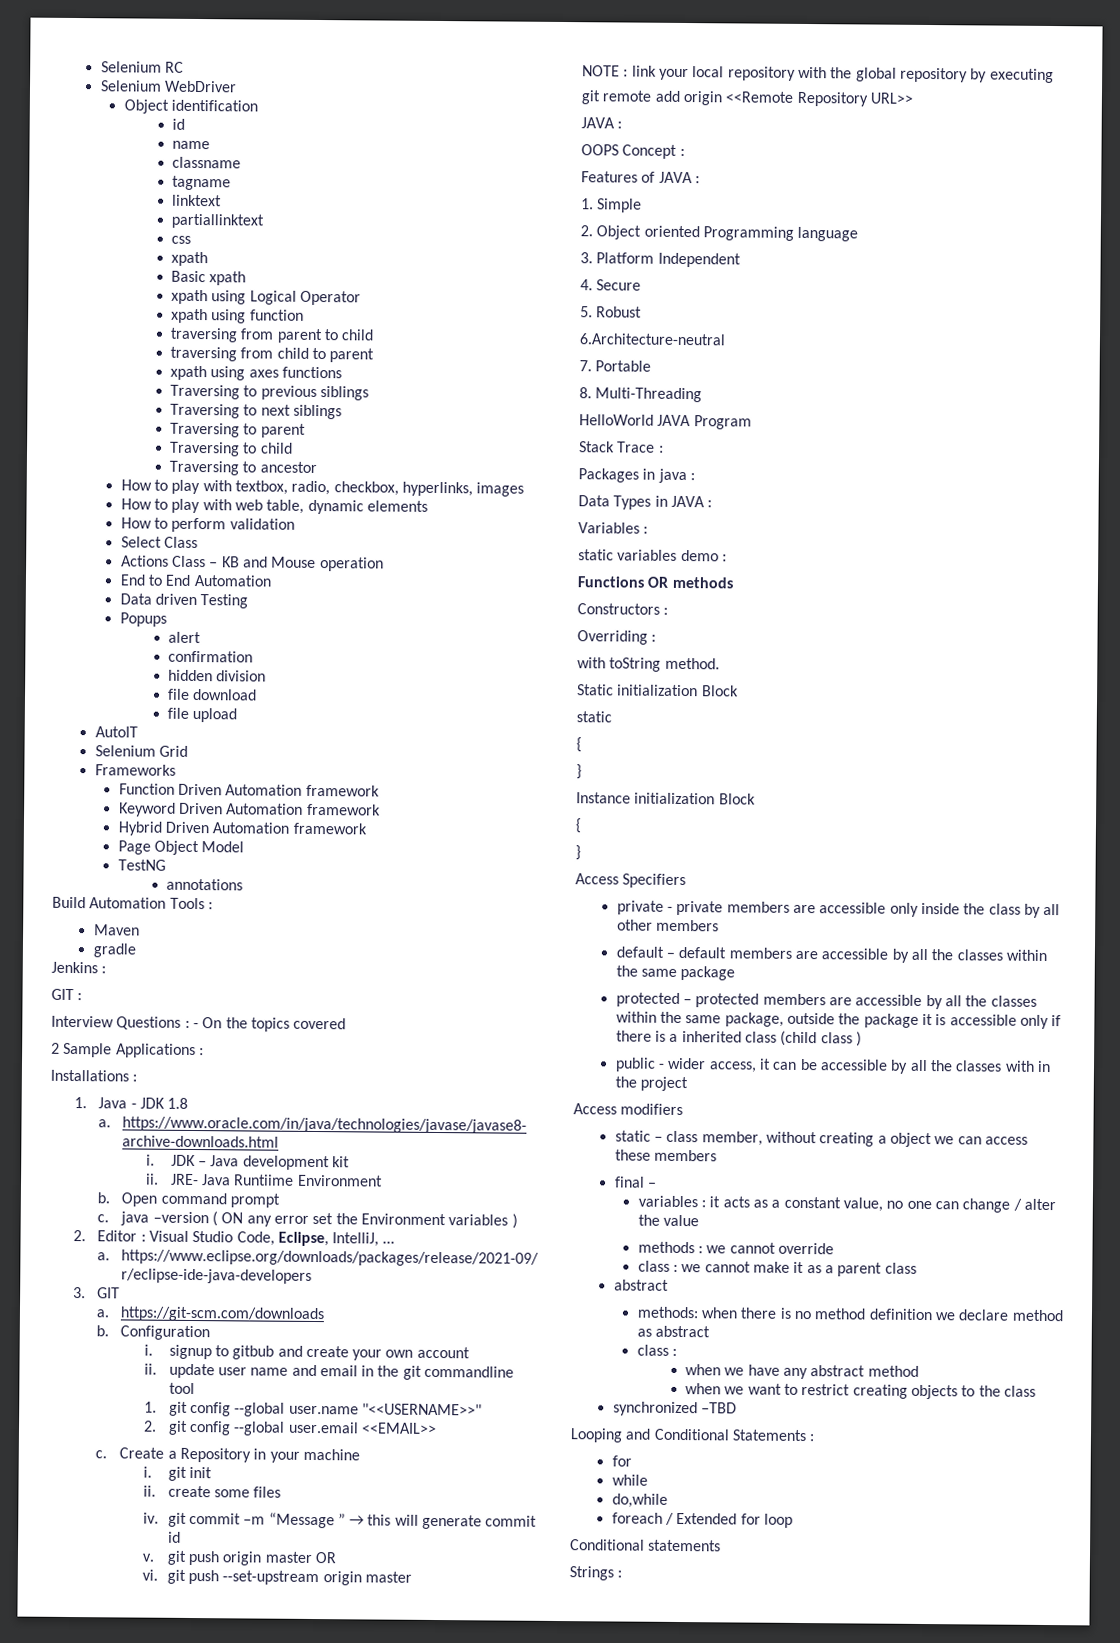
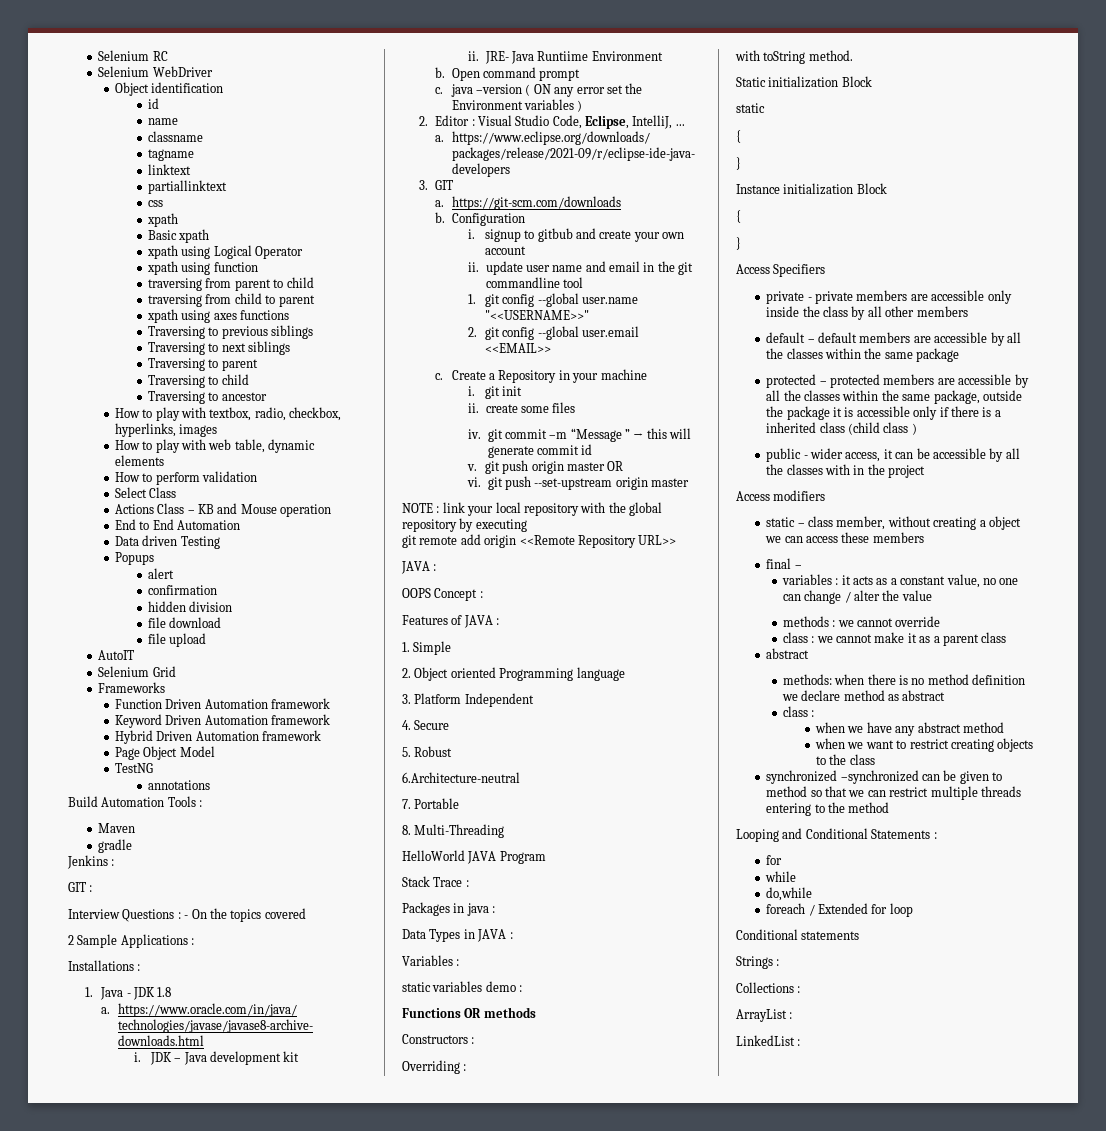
[701,1402,738,1414] –TBD -> [840,770,1003,784] [766,786,1021,800] [766,802,890,816] –synchronized can be given to method so that we can restrict multiple threads entering to the method
(623, 1574) none -> [736,982,801,993] [736,1009,793,1022] [736,1035,801,1046] // Collections : // ArrayList : // LinkedList :

